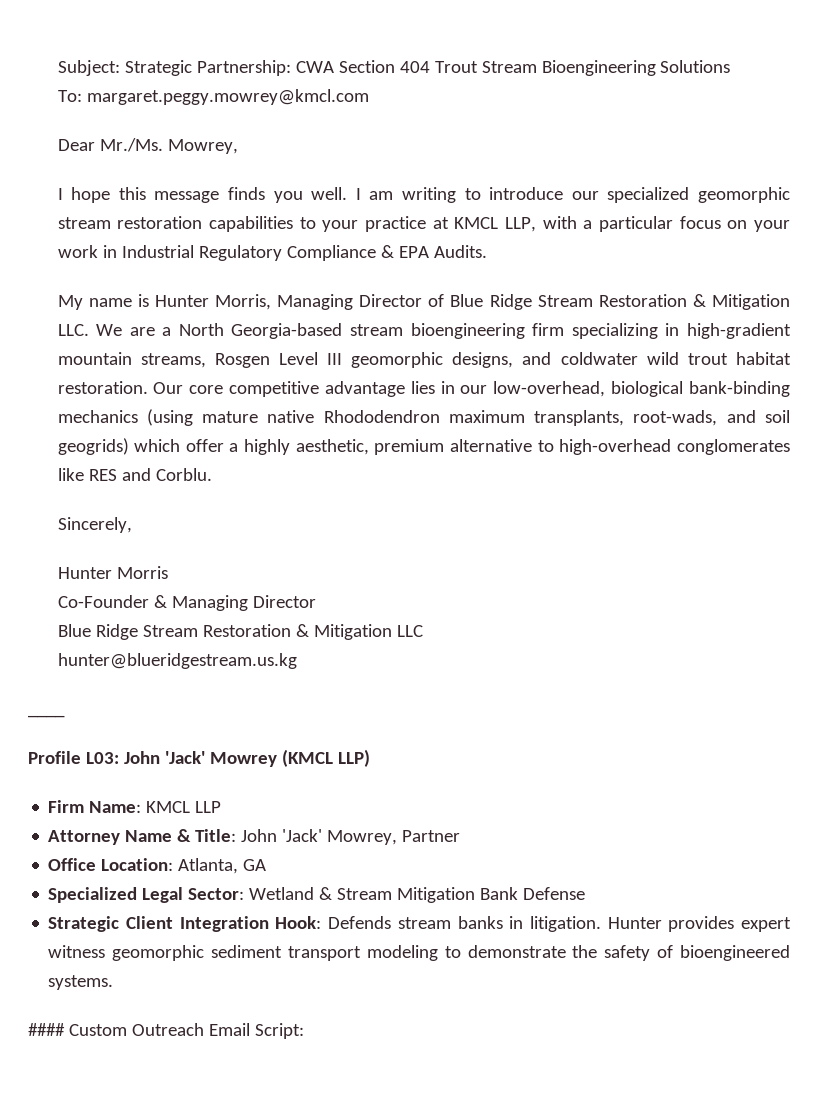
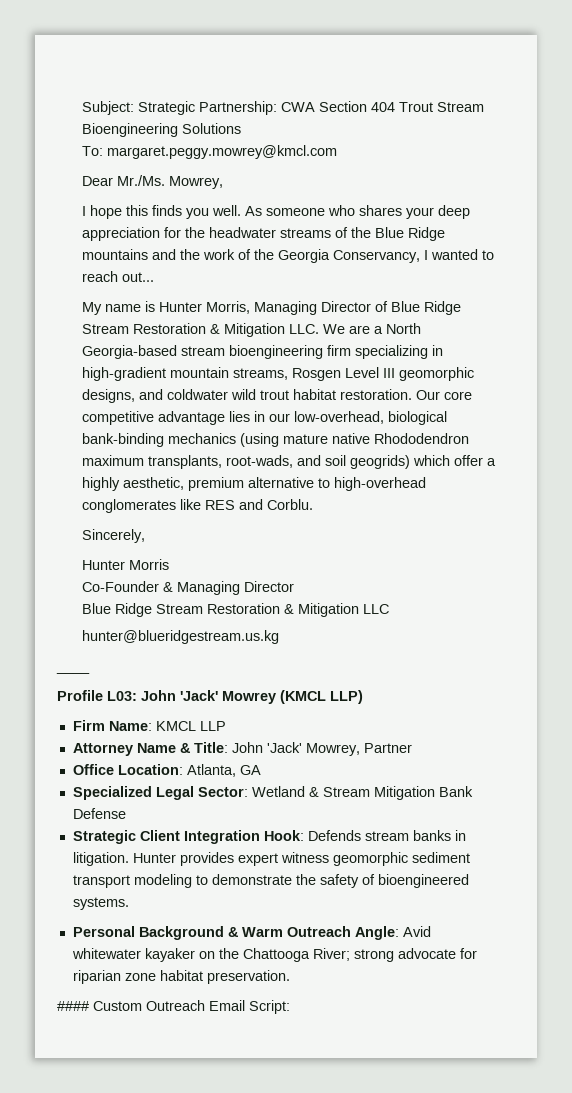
[154,191,220,203] message -> (149, 210) none
[355,187,791,203] [57,216,790,232] [57,245,487,261] I am writing to introduce our specialized geomorphic stream restoration capabilities to your practice at KMCL LLP, with a particular focus on your work in Industrial Regulatory Compliance & EPA Audits. -> [245,205,471,219] [82,227,446,241] [82,249,495,263] [82,271,155,282] As someone who shares your deep appreciation for the headwater streams of the Blue Ridge mountains and the work of the Georgia Conservancy, I wanted to reach out...
(114, 982) none -> [72,926,431,940] [71,948,477,962] [72,970,290,984] // Personal Background & Warm Outreach Angle: Avid whitewater kayaker on the Chattooga River; strong advocate for riparian zone habitat preservation.

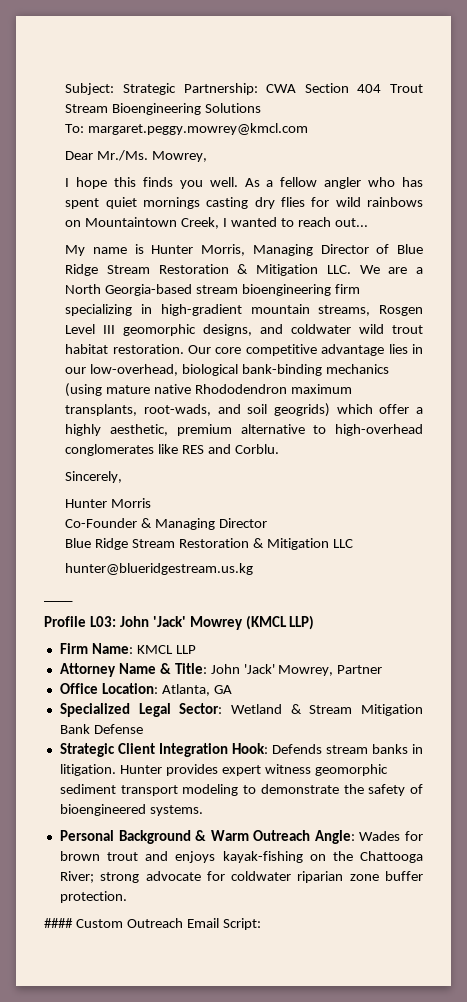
[266,205,471,219] [82,227,446,241] [82,249,421,263] someone who shares your deep appreciation for the headwater streams of the Blue Ridge mountains and the work of the Georgia Conservancy, -> [266,177,424,189] [65,197,423,209] [65,217,220,229] a fellow angler who has spent quiet mornings casting dry flies for wild rainbows on Mountaintown Creek,
[402,926,431,937] [71,948,195,962] Avid whitewater kayaker -> [359,831,423,841] [59,851,303,863] Wades for brown trout and enjoys kayak-fishing
(477, 953) none -> [231,871,292,881] coldwater
[159,970,290,984] habitat preservation. -> [385,871,423,881] [59,891,127,903] buffer protection.

